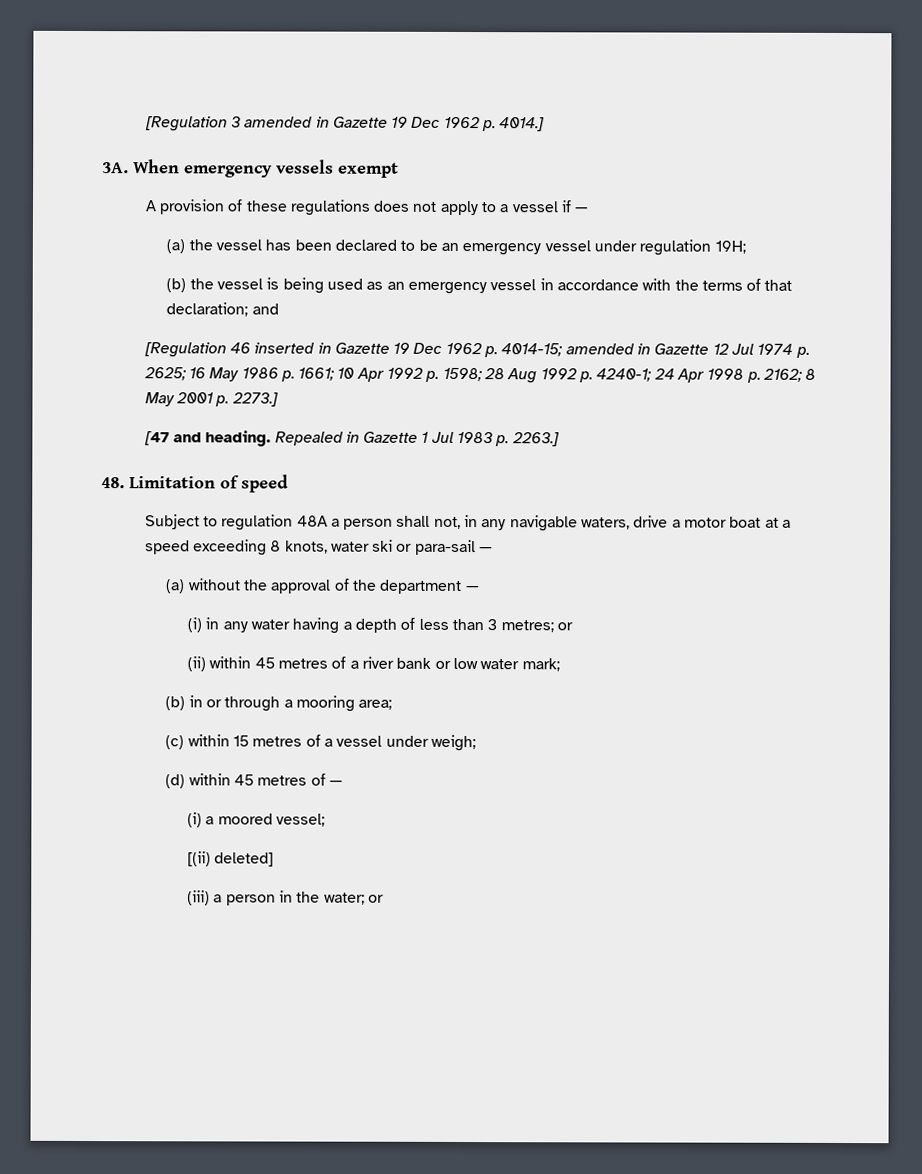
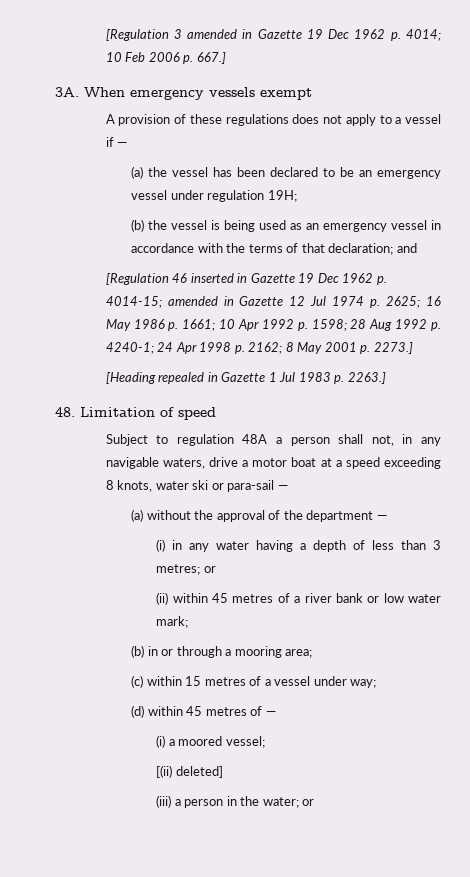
[499,117,546,132] 4014.] -> [406,29,442,41] [105,52,226,64] 4014; 10 Feb 2006 p. 667.]
[143,430,344,447] [47 and heading. Repealed -> [105,372,205,384] [Heading repealed
[430,734,476,752] weigh; -> [350,679,377,688] way;

